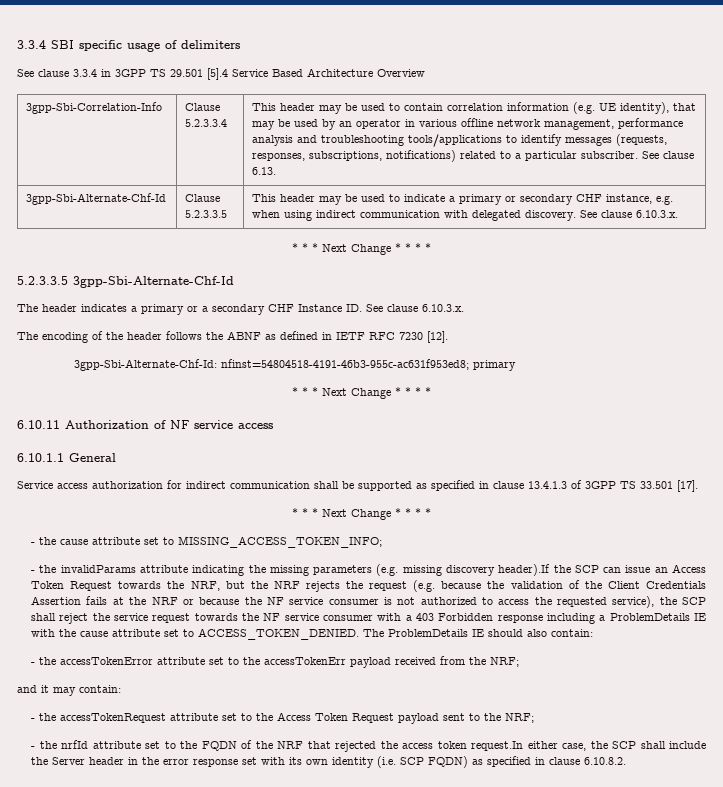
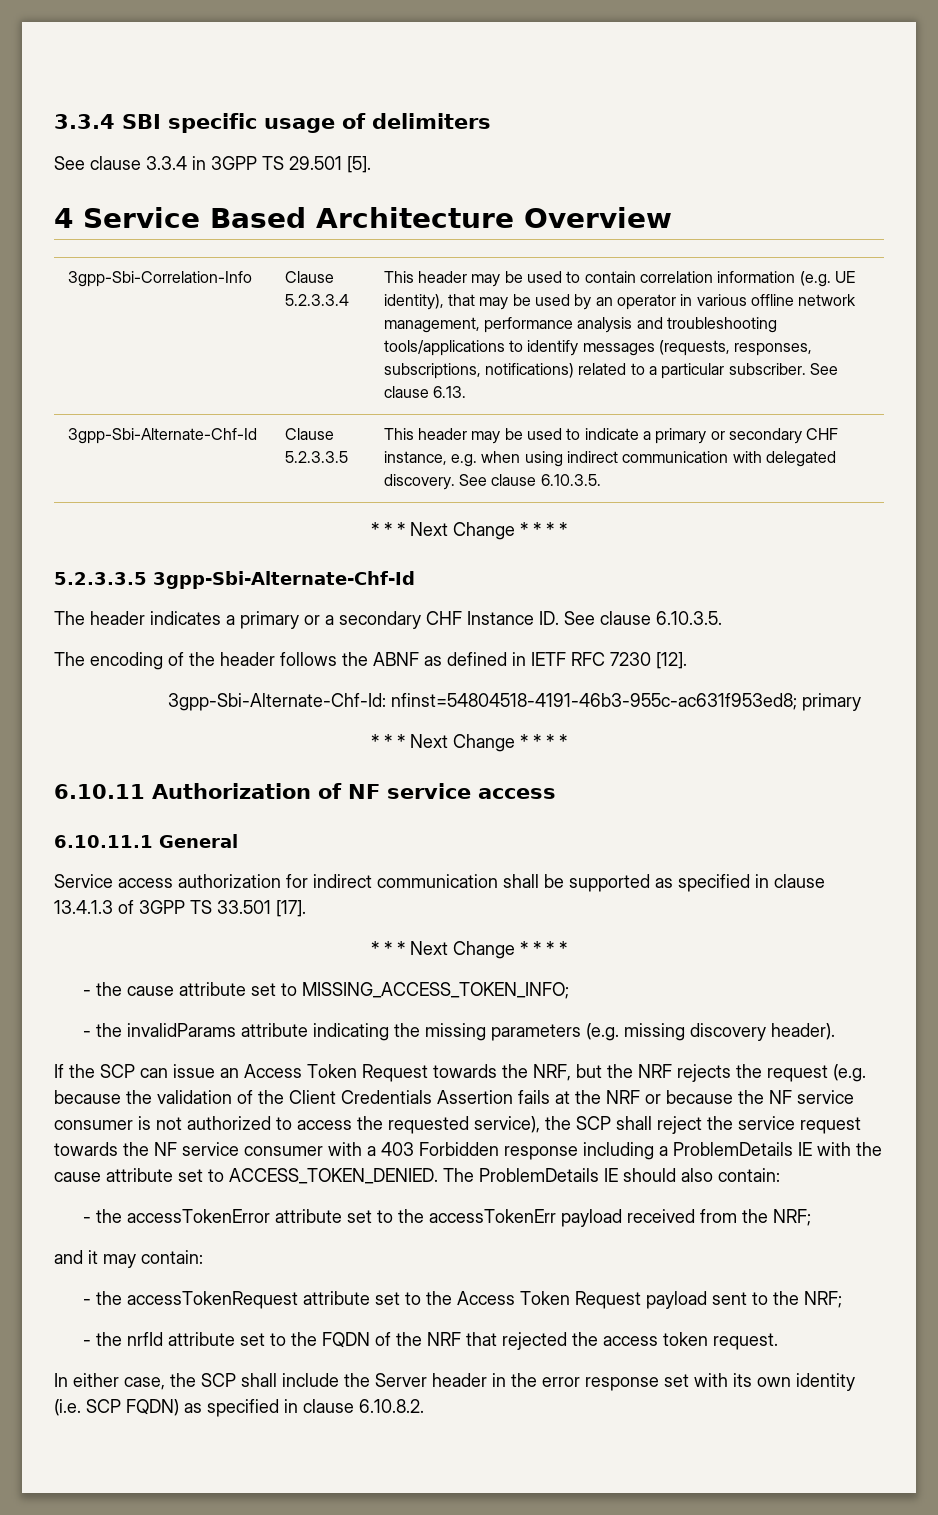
[207,68,228,80] [5].4 -> [347,156,371,173] [54,208,73,228] [5]. // 4
[636,210,679,218] 6.10.3.x. -> [540,474,601,486] 6.10.3.5.
[422,304,464,312] 6.10.3.x. -> [656,611,722,625] 6.10.3.5.
[17,453,64,462] 6.10.1.1 -> [54,835,153,848] 6.10.11.1
[498,564,551,576] header).If -> [770,1023,835,1040] [54,1064,64,1078] header). // If
[471,741,524,751] request.In -> [712,1333,778,1350] [54,1373,68,1387] request. // In

